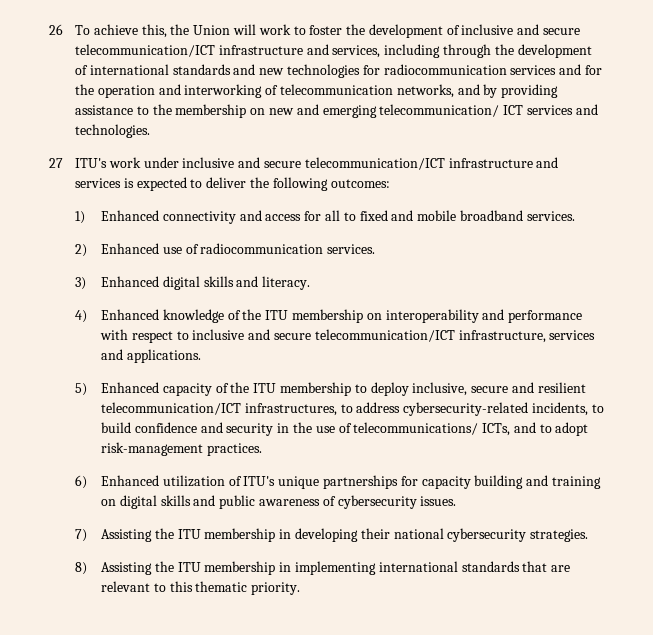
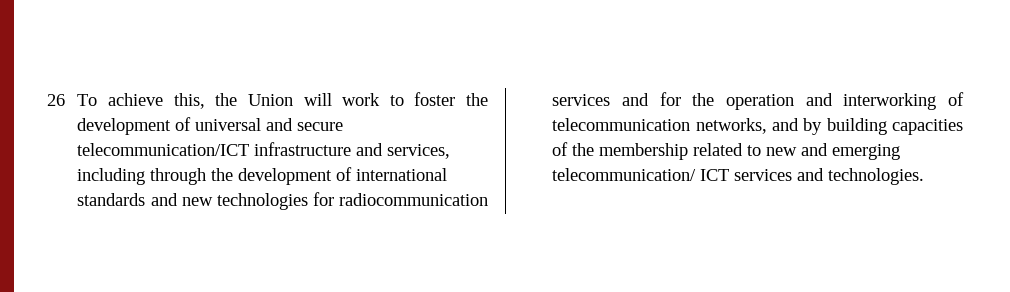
[461,24,514,35] inclusive -> [195,118,262,131] universal
[501,84,559,98] [75,104,266,118] providing assistance to the membership on -> [826,118,963,135] [552,142,762,160] building capacities of the membership related to
[49,157,559,170] [75,177,390,191] [75,210,575,224] [75,243,376,257] [75,276,311,290] [75,309,583,323] [100,329,596,343] [101,349,201,363] [75,382,586,396] [101,402,604,416] [101,422,589,436] [101,442,262,456] [75,475,601,489] [101,495,457,509] [75,528,589,542] [75,561,571,575] [101,581,301,595] // 27 ITU's work under inclusive and secure telecommunication/ICT infrastructure and services is expected to deliver the following outcomes: // 1) Enhanced connectivity and access for all to fixed and mobile broadband services. // 2) Enhanced use of radiocommunication services. // 3) Enhanced digital skills and literacy. // 4) Enhanced knowledge of the ITU membership on interoperability and performance with respect to inclusive and secure telecommunication/ICT infrastructure, services and applications. // 5) Enhanced capacity of the ITU membership to deploy inclusive, secure and resilient telecommunication/ICT infrastructures, to address cybersecurity-related incidents, to build confidence and security in the use of telecommunications/ ICTs, and to adopt risk-management practices. // 6) Enhanced utilization of ITU's unique partnerships for capacity building and training on digital skills and public awareness of cybersecurity issues. // 7) Assisting the ITU membership in developing their national cybersecurity strategies. // 8) Assisting the ITU membership in implementing international standards that are relevant to this thematic priority. -> (925, 176) none

